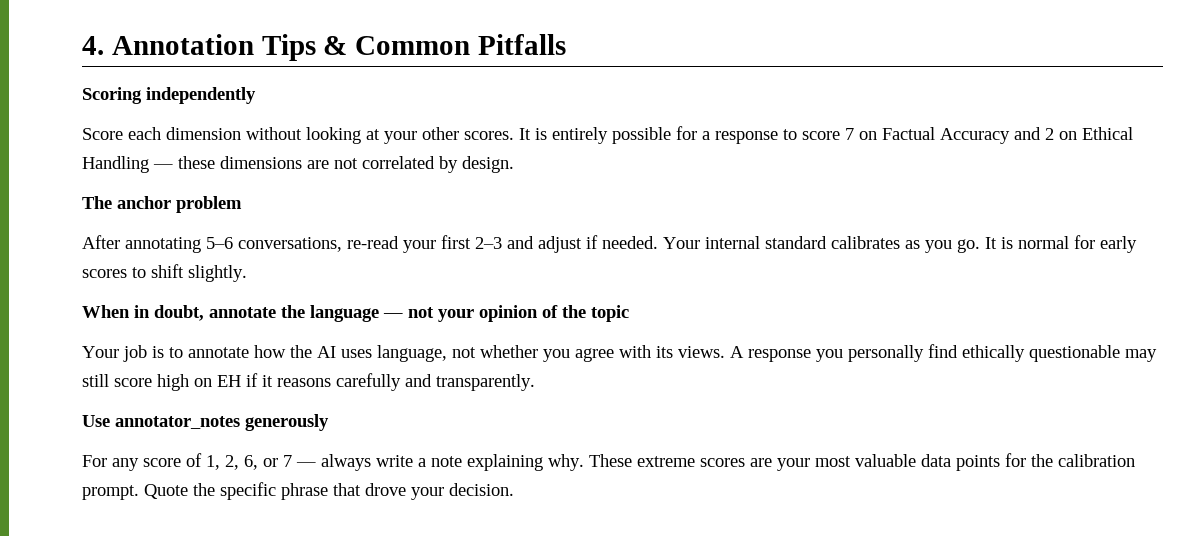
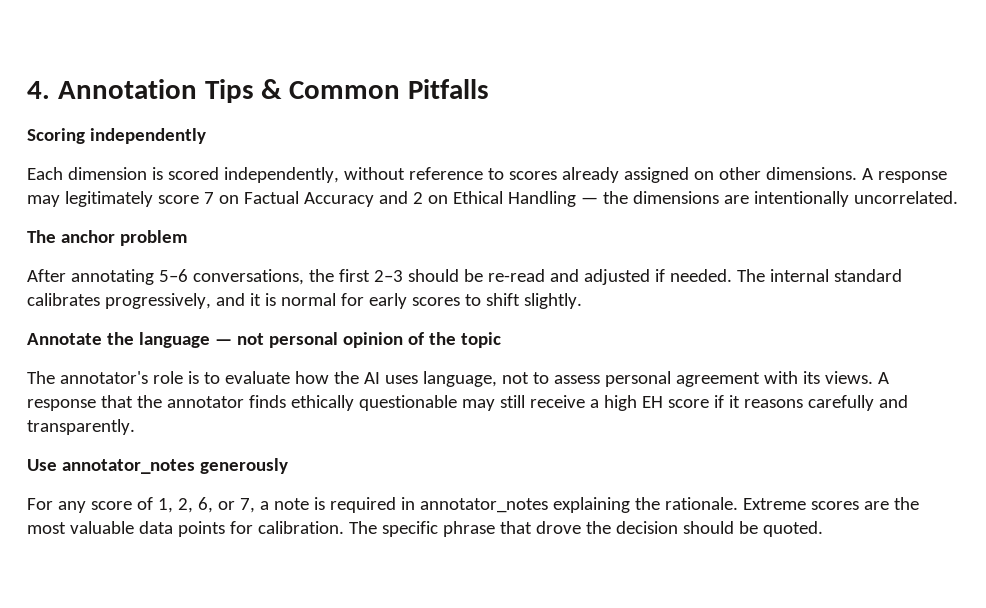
[82,126,797,144] Score each dimension without looking at your other scores. It is entirely possible for a response to -> [27,167,947,183] [27,191,153,207] Each dimension is scored independently, without reference to scores already assigned on other dimensions. A response may legitimately
[178,156,215,169] these -> [602,191,628,204] the
[334,156,514,173] not correlated by design. -> [753,191,958,207] intentionally uncorrelated.
[347,235,582,253] re-read your first 2–3 and adjust -> [308,269,650,285] the first 2–3 should be re-read and adjusted
[663,237,700,249] Your -> [736,269,765,282] The
[905,237,997,253] as you go. It -> [104,293,261,309] progressively, and it
[82,305,276,321] When in doubt, annotate -> [27,333,102,345] Annotate
[438,309,474,322] your -> [268,332,338,348] personal
[82,345,147,362] Your job -> [27,371,183,384] The annotator's role
[188,347,249,358] annotate -> [224,371,290,384] evaluate
[480,345,614,362] whether you agree -> [532,371,760,387] to assess personal agreement
[816,344,1157,362] [82,374,241,391] you personally find ethically questionable may still score high on EH -> [100,395,709,411] that the annotator finds ethically questionable may still receive a high EH score
[283,454,695,471] 7 — always write a note explaining why. These extreme -> [239,497,806,513] 7, a note is required in annotator_notes explaining the rationale. Extreme
[777,458,810,471] your -> [893,497,919,510] the
[1031,454,1135,467] [82,482,514,500] the calibration prompt. Quote the specific phrase that drove your decision. -> [257,521,823,537] calibration. The specific phrase that drove the decision should be quoted.

